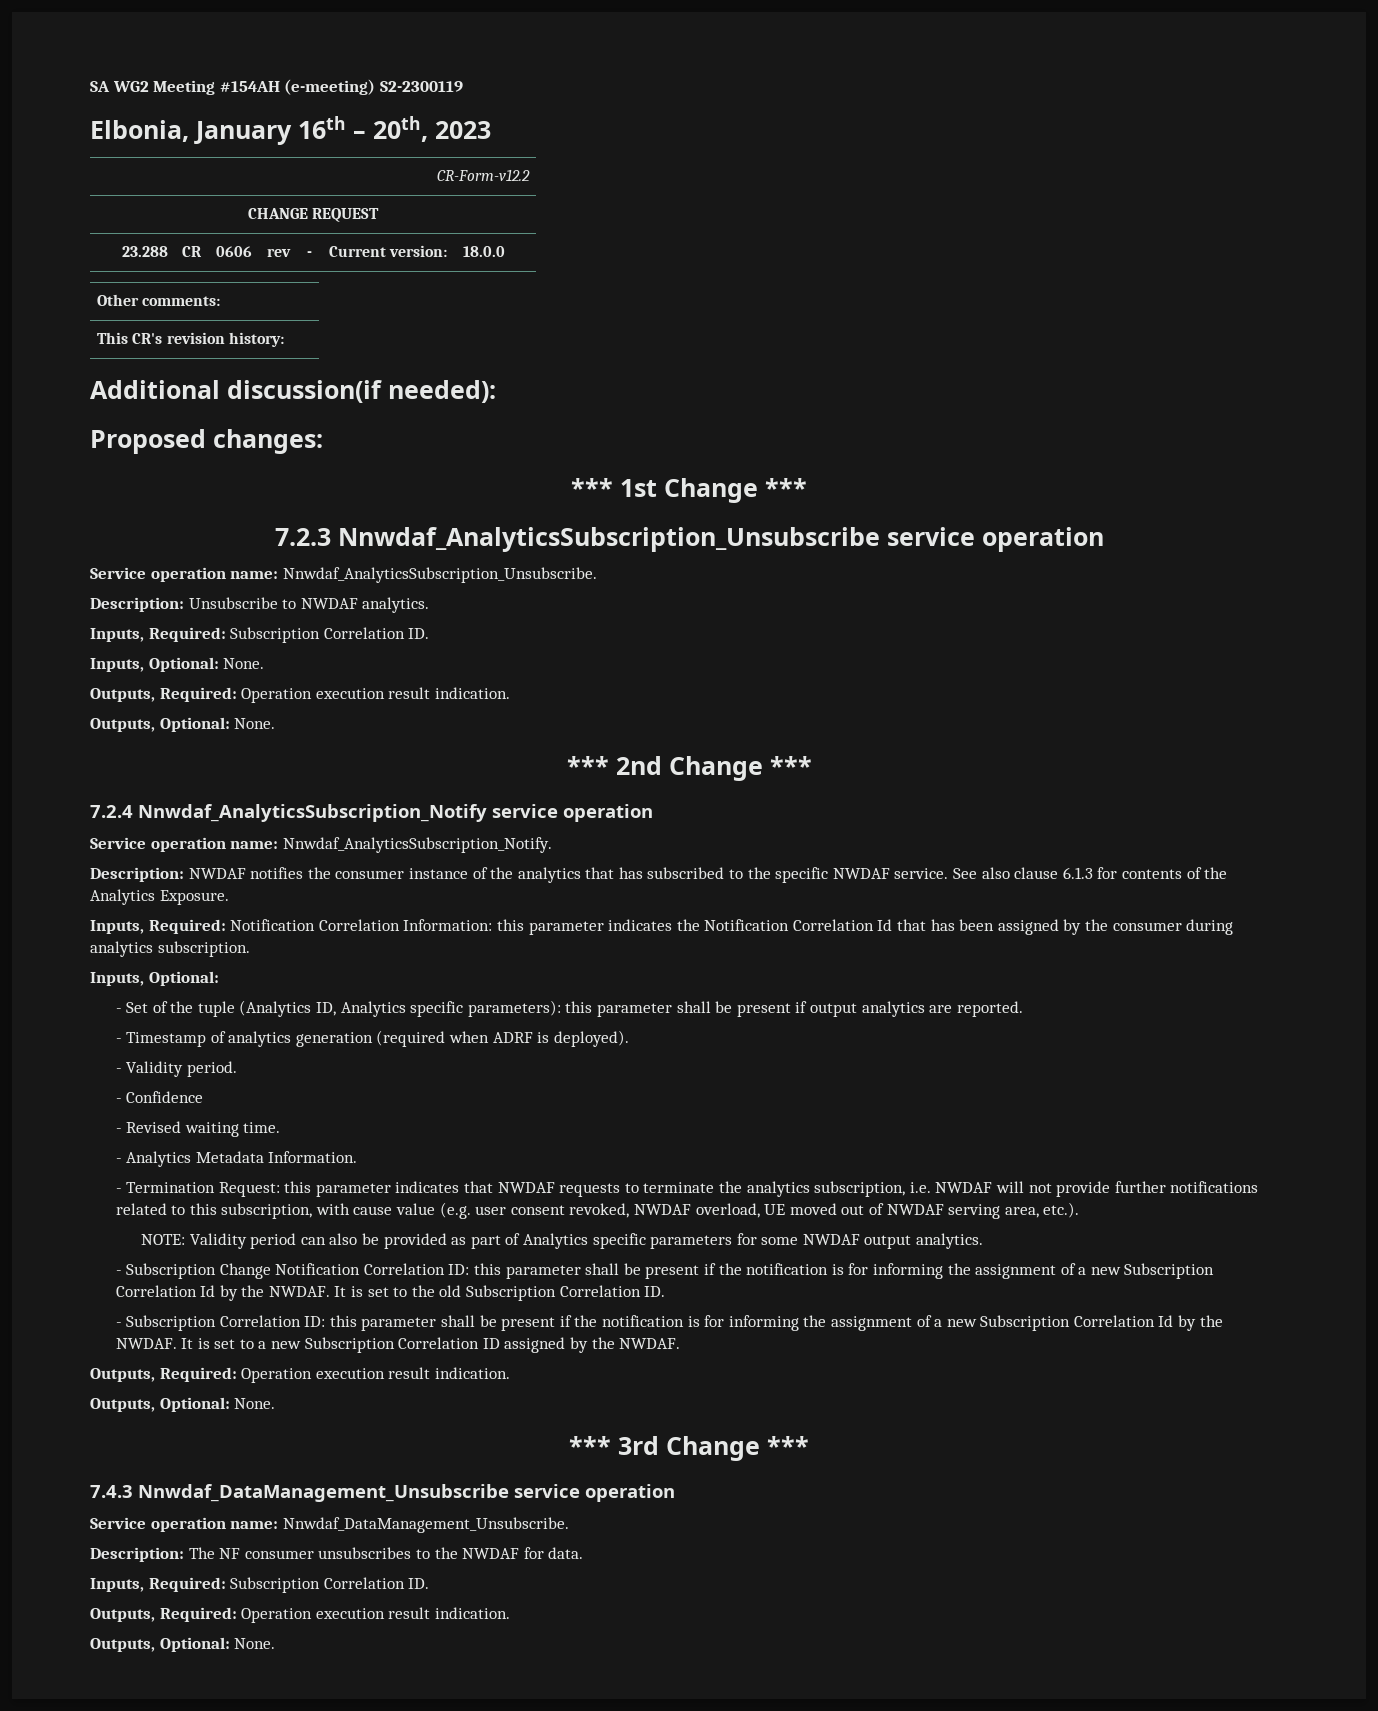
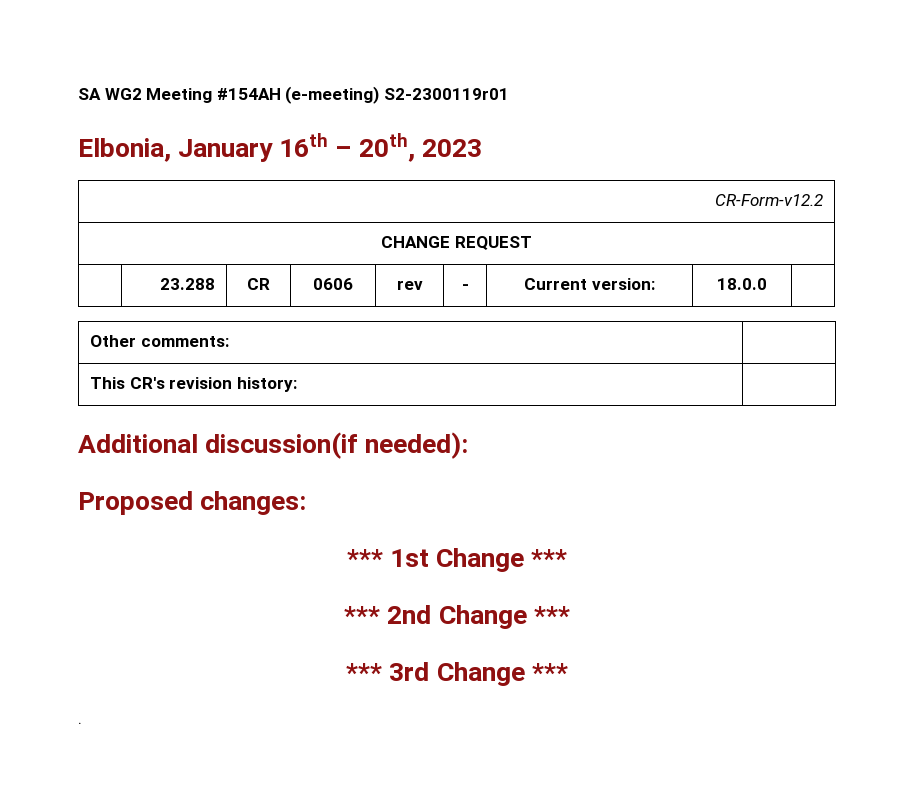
[379,81,463,92] S2-2300119 -> [383,88,509,100] S2-2300119r01
[274,527,1104,552] [90,567,597,583] [90,597,430,613] [90,627,430,643] [90,657,265,672] [90,687,510,703] [90,717,276,732] [566,756,812,781] [90,804,653,822] [90,837,552,853] [90,867,1228,883] [90,889,229,905] [90,919,1234,935] [90,941,250,957] [90,971,219,986] [115,1000,1023,1017] [115,1030,629,1047] [115,1061,237,1077] [115,1091,204,1103] [115,1121,281,1137] [115,1151,358,1167] [115,1181,1259,1197] [115,1202,1080,1219] [141,1233,984,1249] [115,1263,1215,1279] [115,1285,666,1301] [115,1315,1223,1331] [115,1337,681,1353] [90,1367,510,1383] [90,1397,276,1412] [569,1436,809,1461] [90,1484,675,1502] [90,1517,569,1533] [90,1547,584,1562] [90,1577,430,1593] [90,1607,510,1623] [90,1637,276,1652] 7.2.3 Nnwdaf_AnalyticsSubscription_Unsubscribe service operation // Service operation name: Nnwdaf_AnalyticsSubscription_Unsubscribe. // Description: Unsubscribe to NWDAF analytics. // Inputs, Required: Subscription Correlation ID. // Inputs, Optional: None. // Outputs, Required: Operation execution result indication. // Outputs, Optional: None. // *** 2nd Change *** // 7.2.4 Nnwdaf_AnalyticsSubscription_Notify service operation // Service operation name: Nnwdaf_AnalyticsSubscription_Notify. // Description: NWDAF notifies the consumer instance of the analytics that has subscribed to the specific NWDAF service. See also clause 6.1.3 for contents of the Analytics Exposure. // Inputs, Required: Notification Correlation Information: this parameter indicates the Notification Correlation Id that has been assigned by the consumer during analytics subscription. // Inputs, Optional: // - Set of the tuple (Analytics ID, Analytics specific parameters): this parameter shall be present if output analytics are reported. // - Timestamp of analytics generation (required when ADRF is deployed). // - Validity period. // - Confidence // - Revised waiting time. // - Analytics Metadata Information. // - Termination Request: this parameter indicates that NWDAF requests to terminate the analytics subscription, i.e. NWDAF will not provide further notifications related to this subscription, with cause value (e.g. user consent revoked, NWDAF overload, UE moved out of NWDAF serving area, etc.). // NOTE: Validity period can also be provided as part of Analytics specific parameters for some NWDAF output analytics. // - Subscription Change Notification Correlation ID: this parameter shall be present if the notification is for informing the assignment of a new Subscription Correlation Id by the NWDAF. It is set to the old Subscription Correlation ID. // - Subscription Correlation ID: this parameter shall be present if the notification is for informing the assignment of a new Subscription Correlation Id by the NWDAF. It is set to a new Subscription Correlation ID assigned by the NWDAF. // Outputs, Required: Operation execution result indication. // Outputs, Optional: None. // *** 3rd Change *** // 7.4.3 Nnwdaf_DataManagement_Unsubscribe service operation // Service operation name: Nnwdaf_DataManagement_Unsubscribe. // Description: The NF consumer unsubscribes to the NWDAF for data. // Inputs, Required: Subscription Correlation ID. // Outputs, Required: Operation execution result indication. // Outputs, Optional: None. -> [344,605,570,629] [346,662,568,686] [78,722,82,724] *** 2nd Change *** // *** 3rd Change *** // .

